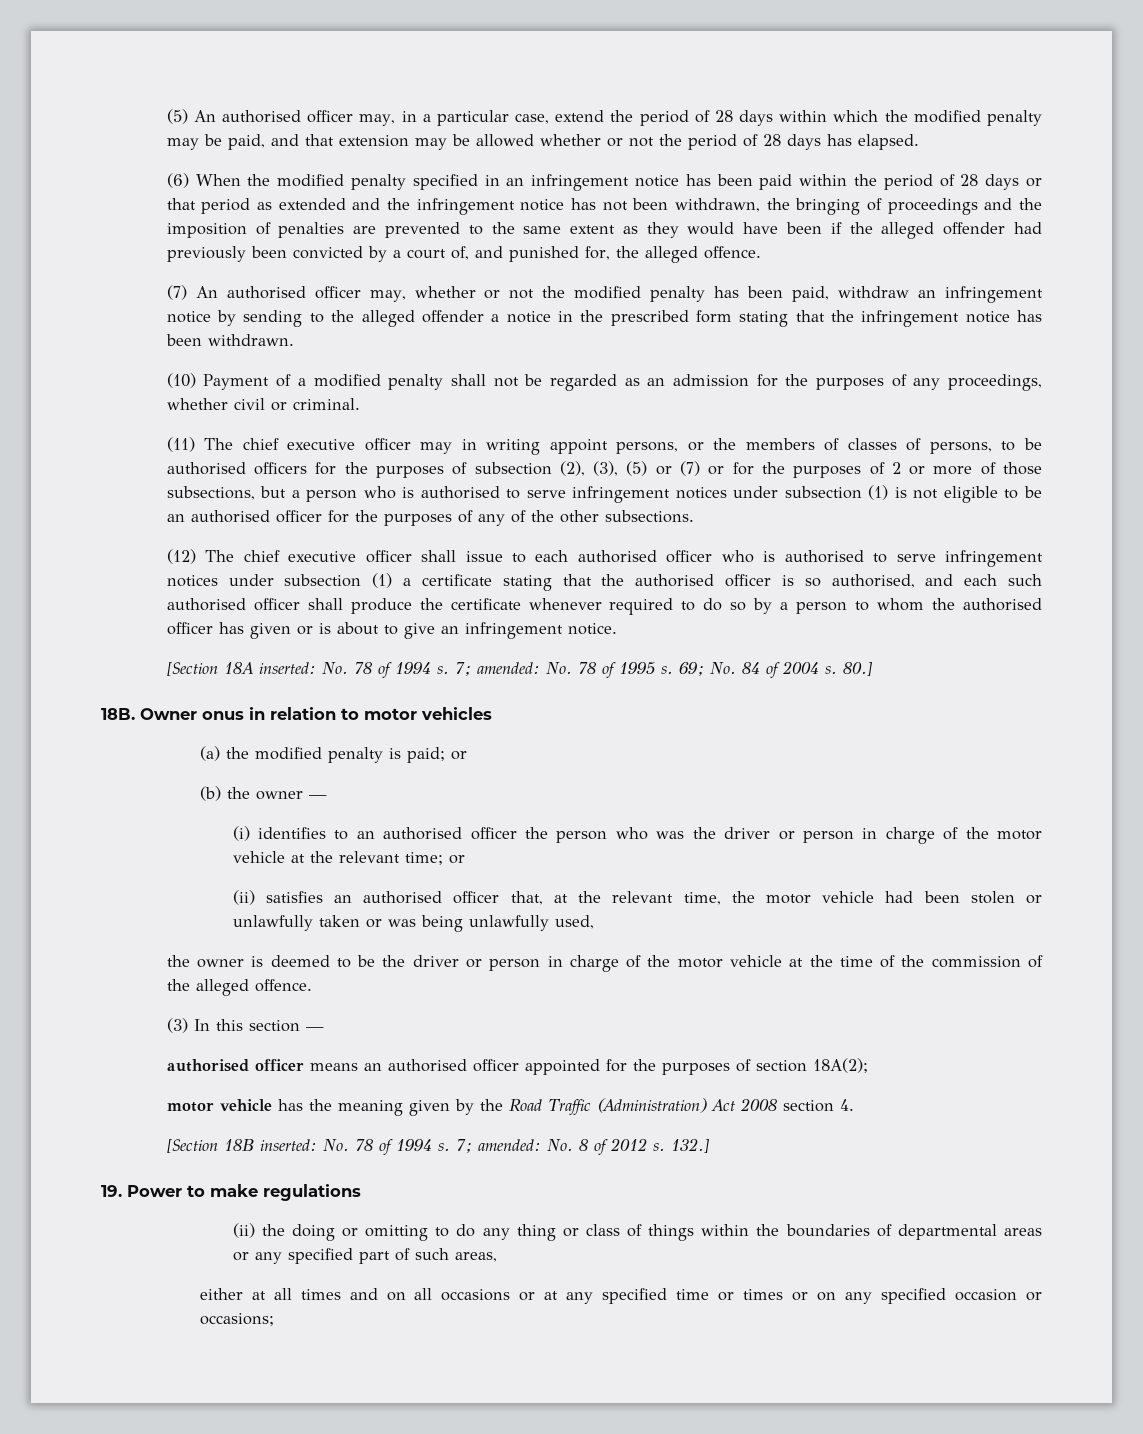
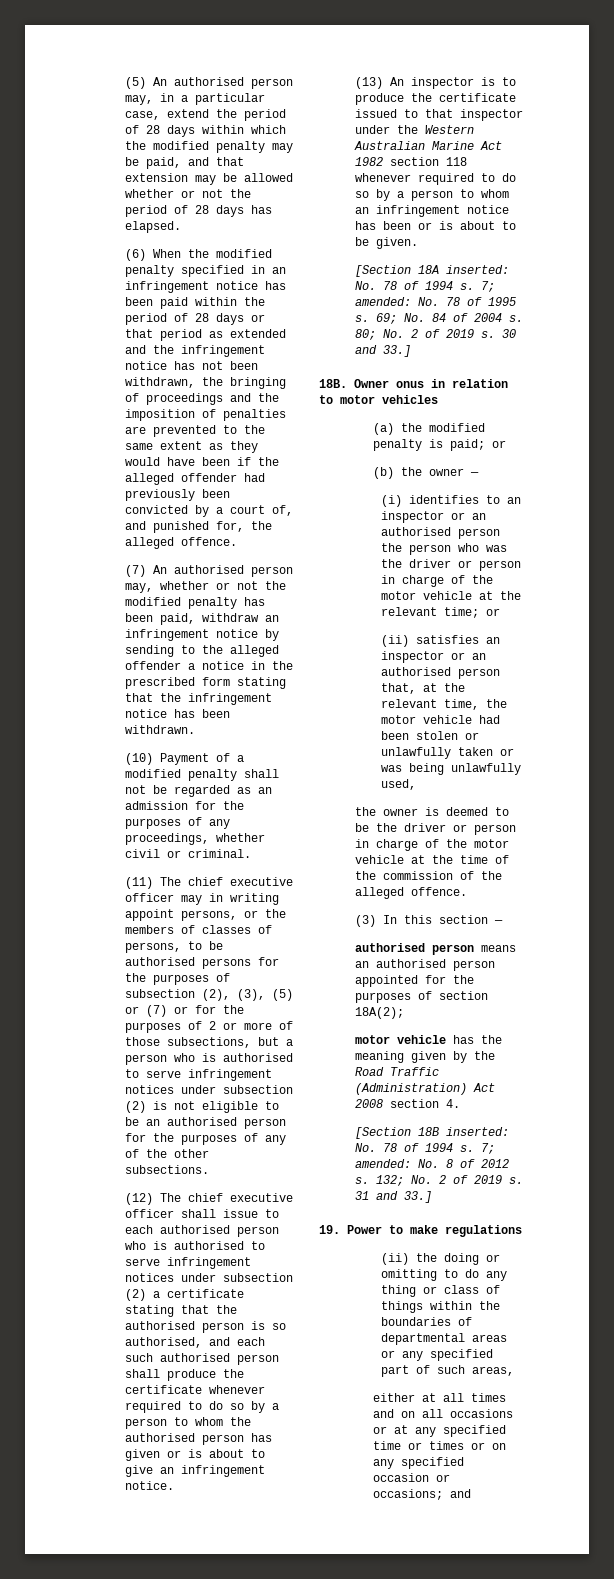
[307,110,354,123] officer -> [250,78,293,89] person
[314,286,361,299] officer -> [250,566,293,577] person
[254,462,308,475] officers -> [201,958,251,969] persons
[868,485,889,500] (1) -> [124,1101,146,1113] (2)
[275,510,322,523] officer -> [243,1118,286,1129] person
[666,550,1044,567] [166,573,393,588] officer who is authorised to serve infringement notices under subsection (1) -> [236,1226,279,1237] [124,1241,265,1250] [124,1257,251,1269] [124,1273,293,1282] [124,1289,146,1301] person who is authorised to serve infringement notices under subsection (2)
[725,574,772,587] officer -> [201,1322,244,1333] person
[253,598,300,611] officer -> [236,1354,279,1365] person
[166,622,213,635] officer -> [201,1434,244,1445] person
(617, 629) none -> [354,77,516,89] [354,93,516,105] [354,109,523,121] [354,125,474,134] [353,141,502,150] [354,157,467,166] [354,173,516,185] [354,189,509,201] [354,205,509,217] [354,221,516,230] [354,237,418,249] // (13) An inspector is to produce the certificate issued to that inspector under the Western Australian Marine Act 1982 section 118 whenever required to do so by a person to whom an infringement notice has been or is about to be given.
[842,661,873,676] 80.] -> [354,329,516,340] [354,345,411,357] 80; No. 2 of 2019 s. 30 and 33.]
[383,827,517,840] authorised officer -> [380,511,486,523] [380,527,500,539] inspector or an authorised person
[363,891,500,904] authorised officer -> [380,651,486,663] [380,667,500,679] inspector or an authorised person
[254,1059,304,1071] officer -> [431,944,474,955] person
[472,1059,519,1072] officer -> [452,960,495,971] person
[670,1138,710,1153] 132.] -> [375,1175,523,1186] [354,1191,432,1203] 132; No. 2 of 2019 s. 31 and 33.]
(274, 1319) none -> [449,1489,471,1498] and

